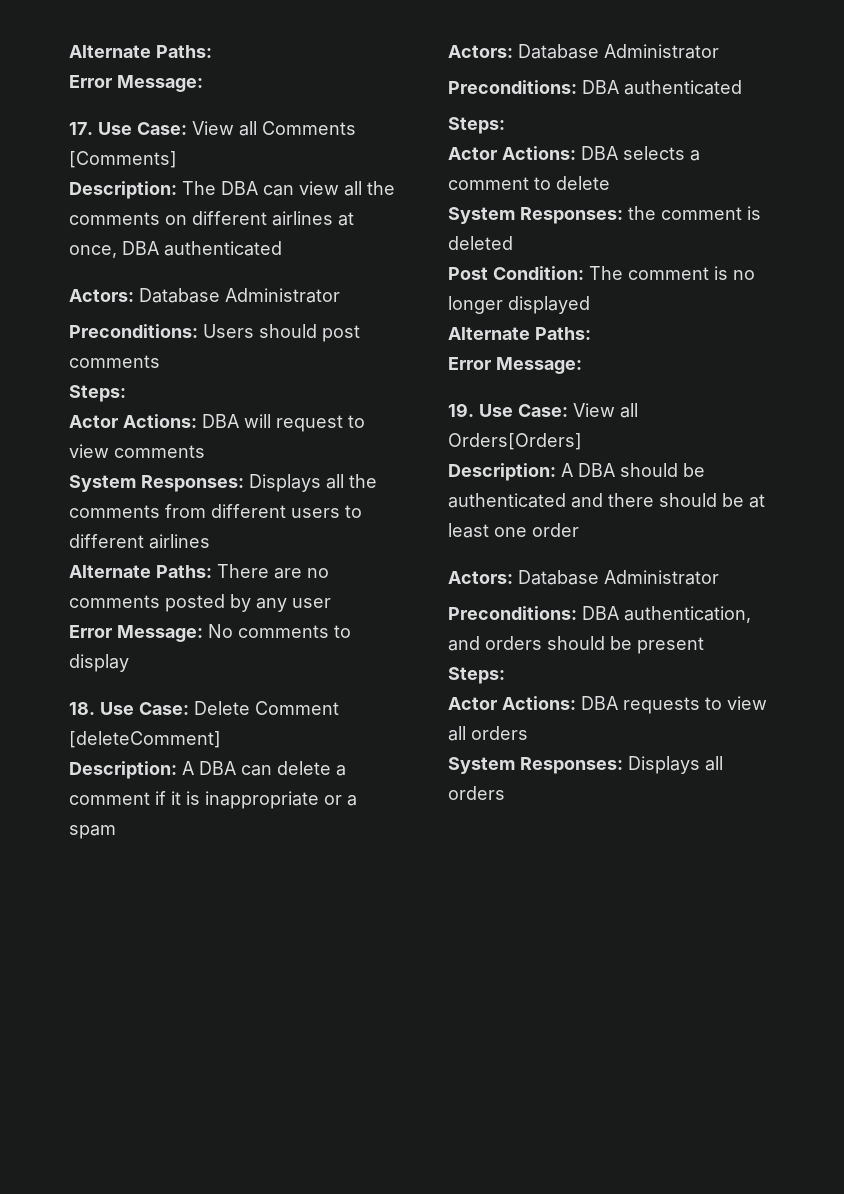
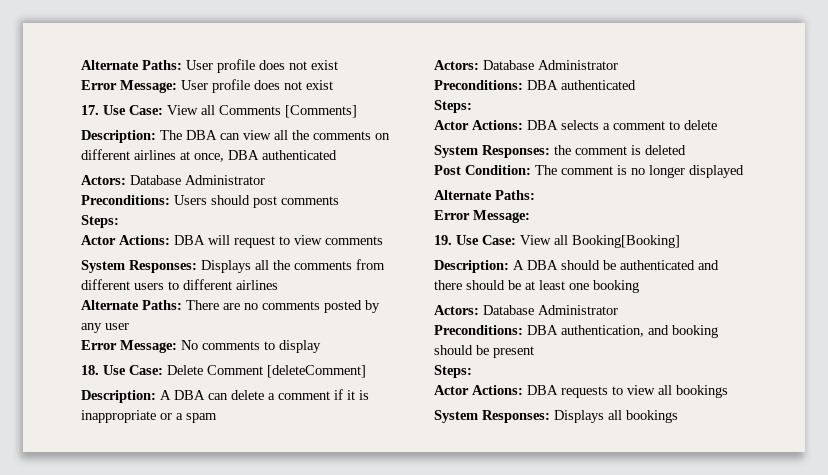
[69,45,212,58] [69,75,203,92] Alternate Paths: // Error Message: -> [81,59,338,73] [81,79,333,93] Alternate Paths: User profile does not exist // Error Message: User profile does not exist
[448,433,582,450] Orders[Orders] -> [572,235,680,248] Booking[Booking]
[532,523,579,537] order -> [593,280,639,293] booking
[485,636,542,650] orders -> [672,325,718,338] booking
[471,726,528,740] [448,756,723,774] [448,786,505,800] orders // System Responses: Displays all orders -> [676,385,728,398] [434,410,678,423] bookings // System Responses: Displays all bookings

